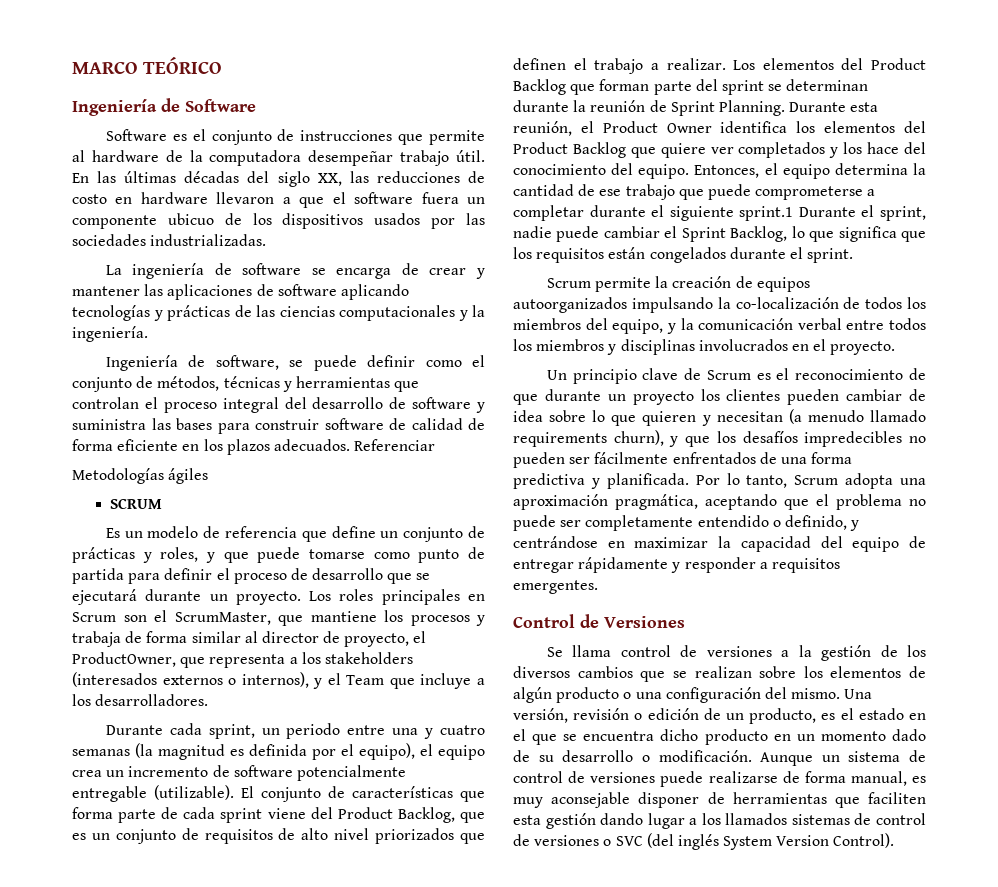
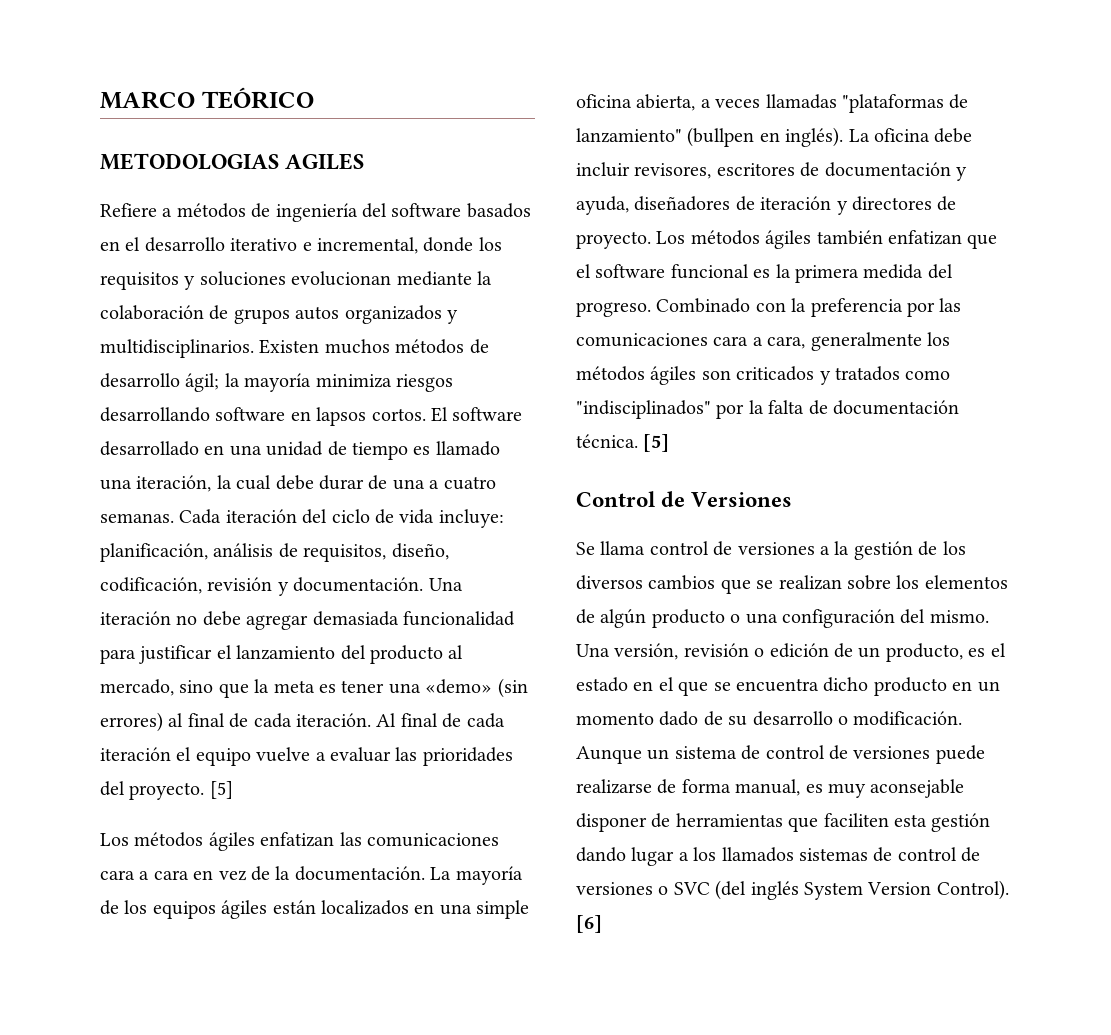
[72,98,256,116] [105,129,485,145] [72,150,485,166] [72,171,485,187] [72,192,486,208] [72,213,485,229] [72,234,267,246] [105,263,486,279] [72,284,409,300] [72,305,485,321] [72,326,148,342] [105,355,486,371] [72,376,420,392] [72,397,485,413] [72,418,485,434] [72,439,436,455] [72,468,209,484] [109,498,162,509] [105,526,486,542] [72,547,485,563] [72,568,431,584] [72,589,485,605] [72,610,485,626] [72,631,427,647] [72,652,413,668] [72,672,485,689] [72,694,209,706] [105,723,486,739] [72,743,485,760] [72,765,406,781] [72,785,485,802] [72,807,485,823] [72,828,486,844] [513,58,926,74] [513,79,869,95] [513,100,879,116] [513,121,926,136] [513,142,927,158] [513,163,926,179] [513,184,876,200] [513,205,926,221] [513,226,926,242] [513,247,854,263] [546,276,810,292] [513,297,926,313] [513,318,926,334] [513,339,896,355] [546,368,926,384] [513,389,926,405] [513,409,926,426] [513,430,926,447] [513,452,853,468] [513,473,926,489] [513,494,926,510] [513,515,860,531] [513,536,926,552] [513,557,840,573] [513,580,598,594] Ingeniería de Software // Software es el conjunto de instrucciones que permite al hardware de la computadora desempeñar trabajo útil. En las últimas décadas del siglo XX, las reducciones de costo en hardware llevaron a que el software fuera un componente ubicuo de los dispositivos usados por las sociedades industrializadas. // La ingeniería de software se encarga de crear y mantener las aplicaciones de software aplicando tecnologías y prácticas de las ciencias computacionales y la ingeniería. // Ingeniería de software, se puede definir como el conjunto de métodos, técnicas y herramientas que controlan el proceso integral del desarrollo de software y suministra las bases para construir software de calidad de forma eficiente en los plazos adecuados. Referenciar // Metodologías ágiles // SCRUM // Es un modelo de referencia que define un conjunto de prácticas y roles, y que puede tomarse como punto de partida para definir el proceso de desarrollo que se ejecutará durante un proyecto. Los roles principales en Scrum son el ScrumMaster, que mantiene los procesos y trabaja de forma similar al director de proyecto, el ProductOwner, que representa a los stakeholders (interesados externos o internos), y el Team que incluye a los desarrolladores. // Durante cada sprint, un periodo entre una y cuatro semanas (la magnitud es definida por el equipo), el equipo crea un incremento de software potencialmente entregable (utilizable). El conjunto de características que forma parte de cada sprint viene del Product Backlog, que es un conjunto de requisitos de alto nivel priorizados que definen el trabajo a realizar. Los elementos del Product Backlog que forman parte del sprint se determinan durante la reunión de Sprint Planning. Durante esta reunión, el Product Owner identifica los elementos del Product Backlog que quiere ver completados y los hace del conocimiento del equipo. Entonces, el equipo determina la cantidad de ese trabajo que puede comprometerse a completar durante el siguiente sprint.1 Durante el sprint, nadie puede cambiar el Sprint Backlog, lo que significa que los requisitos están congelados durante el sprint. // Scrum permite la creación de equipos autoorganizados impulsando la co-localización de todos los miembros del equipo, y la comunicación verbal entre todos los miembros y disciplinas involucrados en el proyecto. // Un principio clave de Scrum es el reconocimiento de que durante un proyecto los clientes pueden cambiar de idea sobre lo que quieren y necesitan (a menudo llamado requirements churn), y que los desafíos impredecibles no pueden ser fácilmente enfrentados de una forma predictiva y planificada. Por lo tanto, Scrum adopta una aproximación pragmática, aceptando que el problema no puede ser completamente entendido o definido, y centrándose en maximizar la capacidad del equipo de entregar rápidamente y responder a requisitos emergentes. -> [100,153,365,170] [100,203,531,222] [100,237,502,254] [100,271,492,290] [100,305,458,324] [100,339,489,358] [100,373,453,392] [100,407,523,426] [100,441,500,460] [100,475,496,492] [100,509,504,528] [100,543,449,562] [100,577,463,596] [100,611,515,630] [100,645,464,664] [100,678,528,698] [100,712,505,732] [100,747,513,766] [100,781,233,800] [100,832,499,851] [100,866,523,885] [100,900,530,919] [576,94,969,113] [576,127,973,147] [576,162,967,181] [576,196,957,215] [576,230,998,249] [576,264,953,283] [576,298,962,317] [576,332,950,351] [576,366,951,385] [576,400,959,419] [576,434,670,452] METODOLOGIAS AGILES // Refiere a métodos de ingeniería del software basados en el desarrollo iterativo e incremental, donde los requisitos y soluciones evolucionan mediante la colaboración de grupos autos organizados y multidisciplinarios. Existen muchos métodos de desarrollo ágil; la mayoría minimiza riesgos desarrollando software en lapsos cortos. El software desarrollado en una unidad de tiempo es llamado una iteración, la cual debe durar de una a cuatro semanas. Cada iteración del ciclo de vida incluye: planificación, análisis de requisitos, diseño, codificación, revisión y documentación. Una iteración no debe agregar demasiada funcionalidad para justificar el lanzamiento del producto al mercado, sino que la meta es tener una «demo» (sin errores) al final de cada iteración. Al final de cada iteración el equipo vuelve a evaluar las prioridades del proyecto. [5] // Los métodos ágiles enfatizan las comunicaciones cara a cara en vez de la documentación. La mayoría de los equipos ágiles están localizados en una simple oficina abierta, a veces llamadas "plataformas de lanzamiento" (bullpen en inglés). La oficina debe incluir revisores, escritores de documentación y ayuda, diseñadores de iteración y directores de proyecto. Los métodos ágiles también enfatizan que el software funcional es la primera medida del progreso. Combinado con la preferencia por las comunicaciones cara a cara, generalmente los métodos ágiles son criticados y tratados como "indisciplinados" por la falta de documentación técnica. [5]
(895, 840) none -> [576,915,602,933] [6]

